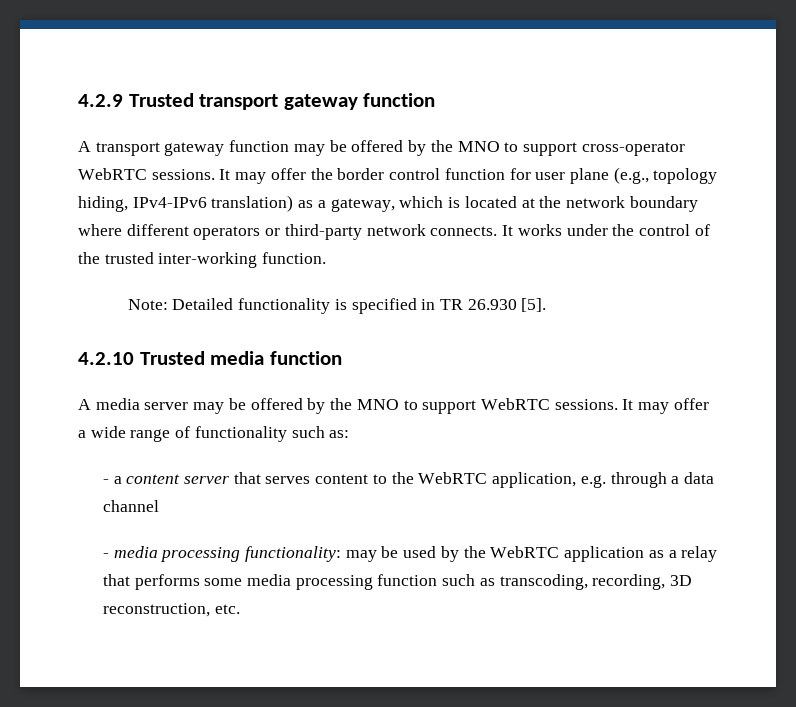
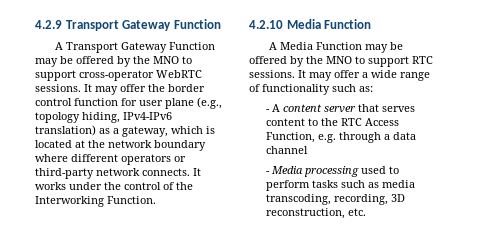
[128,93,436,110] [78,140,290,156] Trusted transport gateway function // A transport gateway function -> [65,19,221,31] [54,42,215,53] Transport Gateway Function // A Transport Gateway Function
[104,252,327,268] [127,298,547,314] [78,351,342,365] [78,398,550,414] trusted inter-working function. // Note: Detailed functionality is specified in TR 26.930 [5]. // 4.2.10 Trusted media function // A media server may be offered by the MNO to support WebRTC -> [35,196,156,207] [249,19,372,29] [268,42,403,53] [249,56,433,67] Interworking Function. // 4.2.10 Media Function // A Media Function may be offered by the MNO to support RTC
[113,476,122,484] a -> [271,104,280,112] A
[418,472,577,488] WebRTC application, -> [340,118,399,126] [265,132,315,143] RTC Access Function,
[113,546,718,562] [102,574,438,590] media processing functionality: may be used by the WebRTC application as a relay that performs some media processing function -> [270,166,399,177] [265,180,338,191] Media processing used to perform tasks
(495, 582) none -> [381,180,415,188] media

